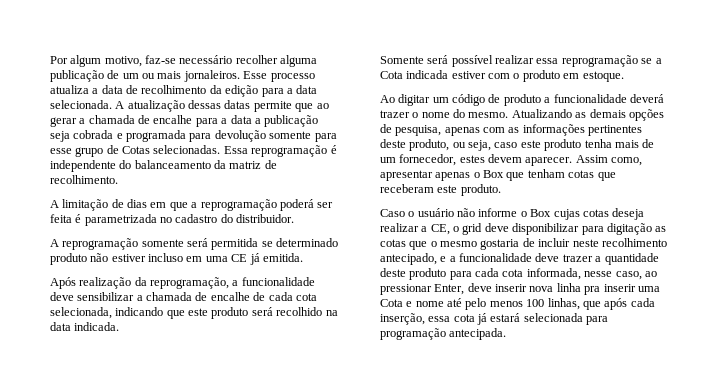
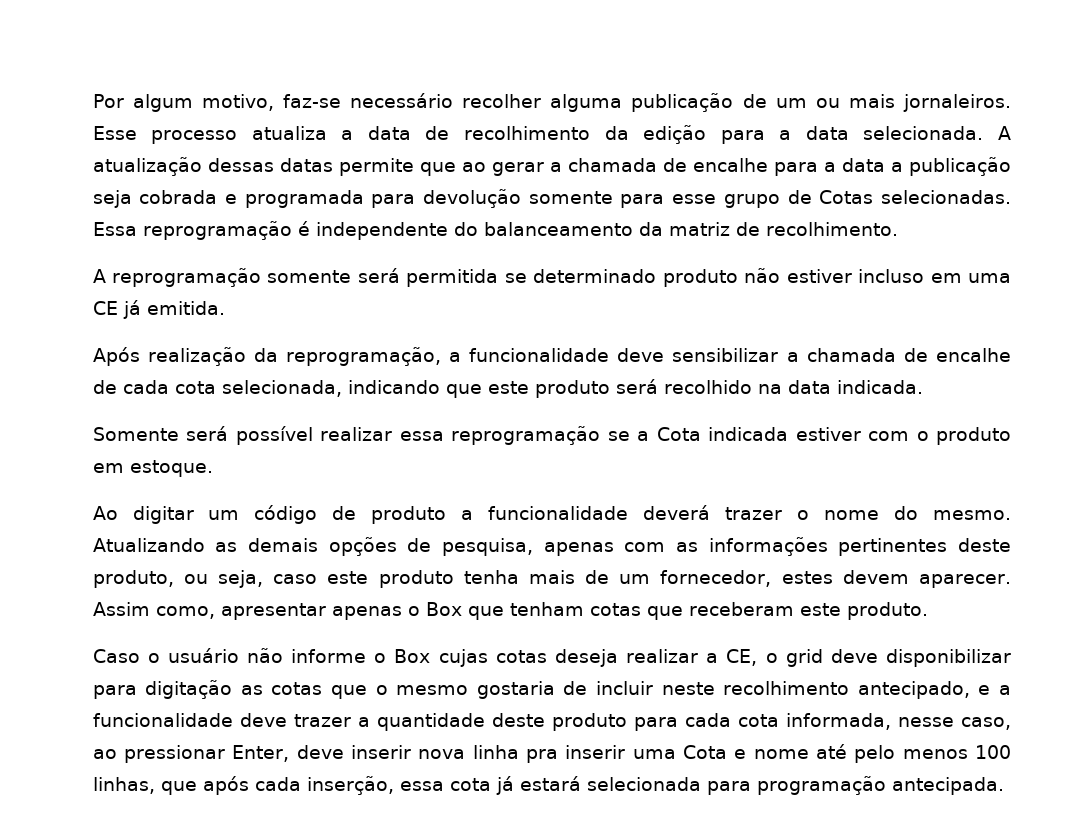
[49,199,334,211] [49,214,295,226] // A limitação de dias em que a reprogramação poderá ser feita é parametrizada no cadastro do distribuidor. -> (898, 229) none

